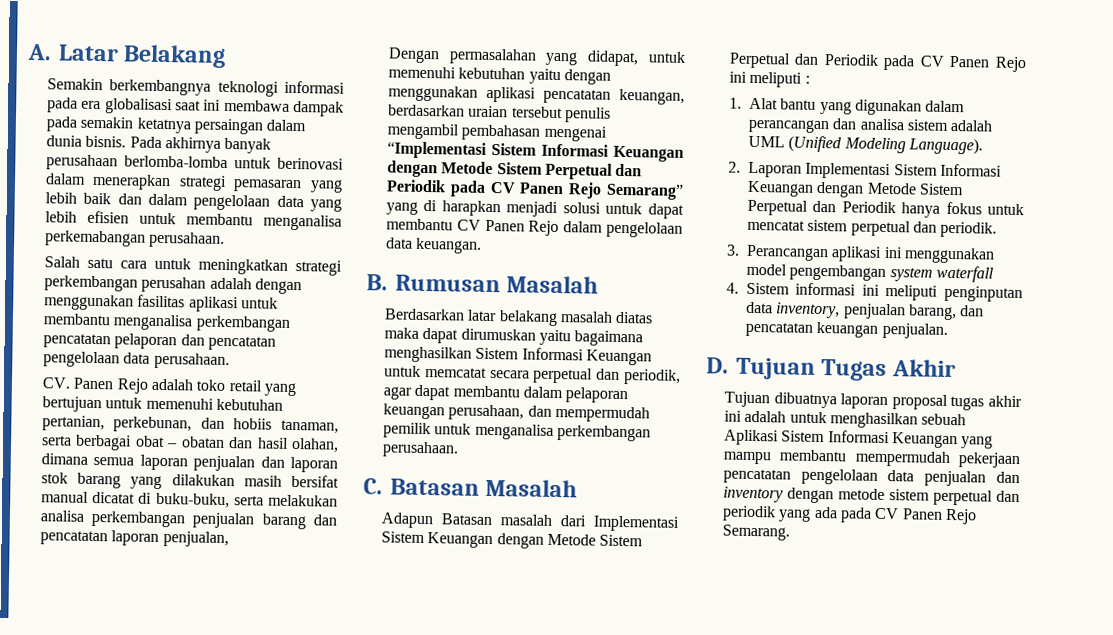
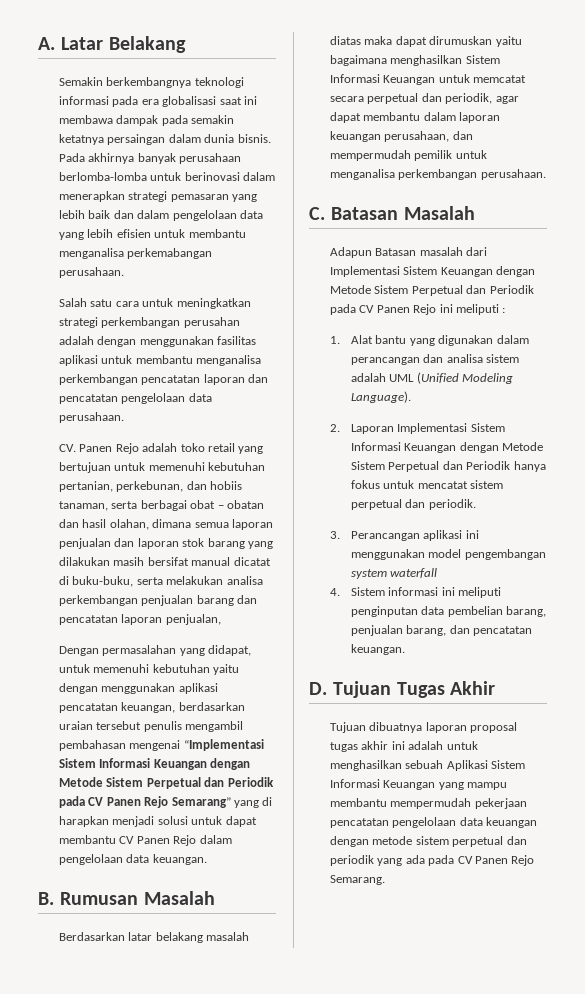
[114,333,178,350] pelaporan -> [203,374,245,385] laporan
[565,387,629,404] pelaporan -> [459,112,501,123] laporan
[776,302,841,319] inventory, -> [447,606,547,617] pembelian barang,
[816,321,948,339] keuangan penjualan. -> [351,644,406,655] keuangan.
[924,470,1020,487] [722,486,784,503] penjualan dan inventory -> [486,817,538,828] keuangan

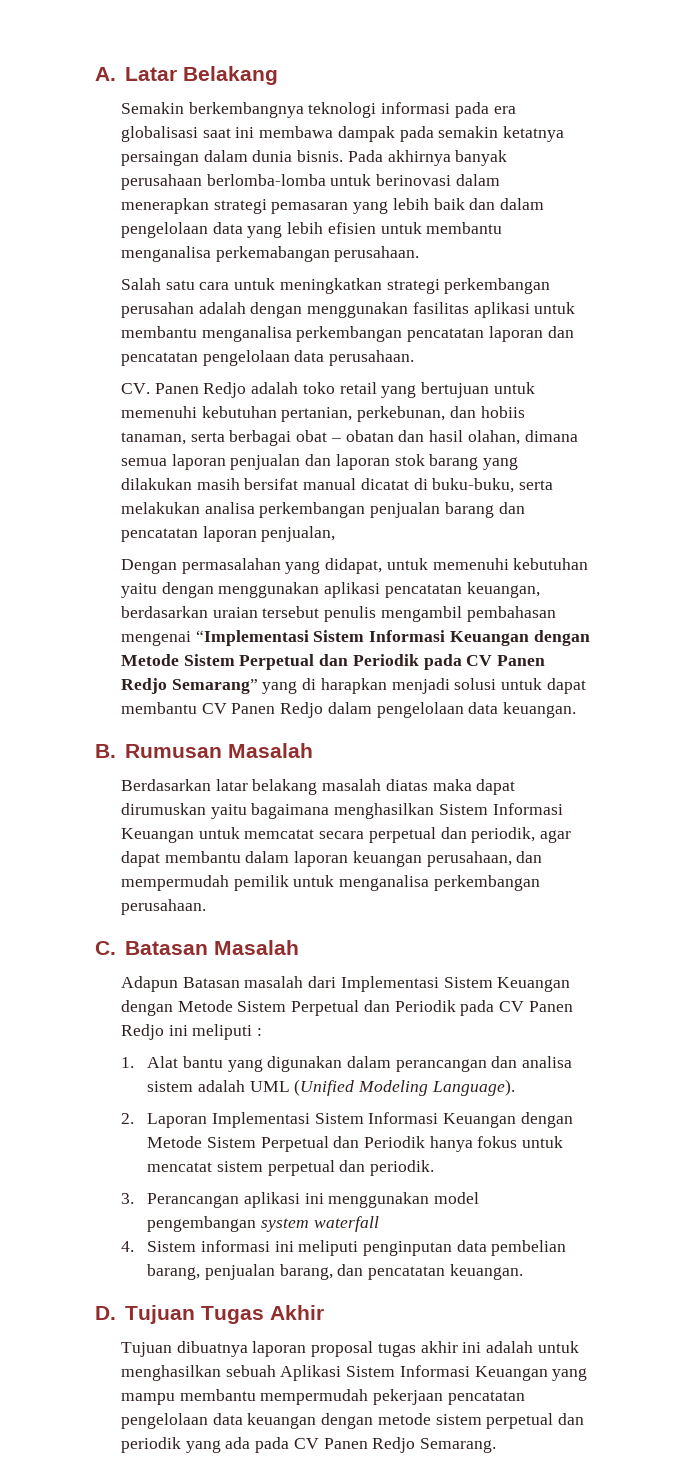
[115,443,139,454] Rejo -> [203,382,247,398] Redjo
[144,796,169,808] Rejo -> [121,678,168,694] Redjo
[173,835,197,846] Rejo -> [280,702,324,718] Redjo
[413,304,437,315] Rejo -> [121,1024,165,1040] Redjo
[511,855,535,866] Rejo -> [372,1437,416,1453] Redjo

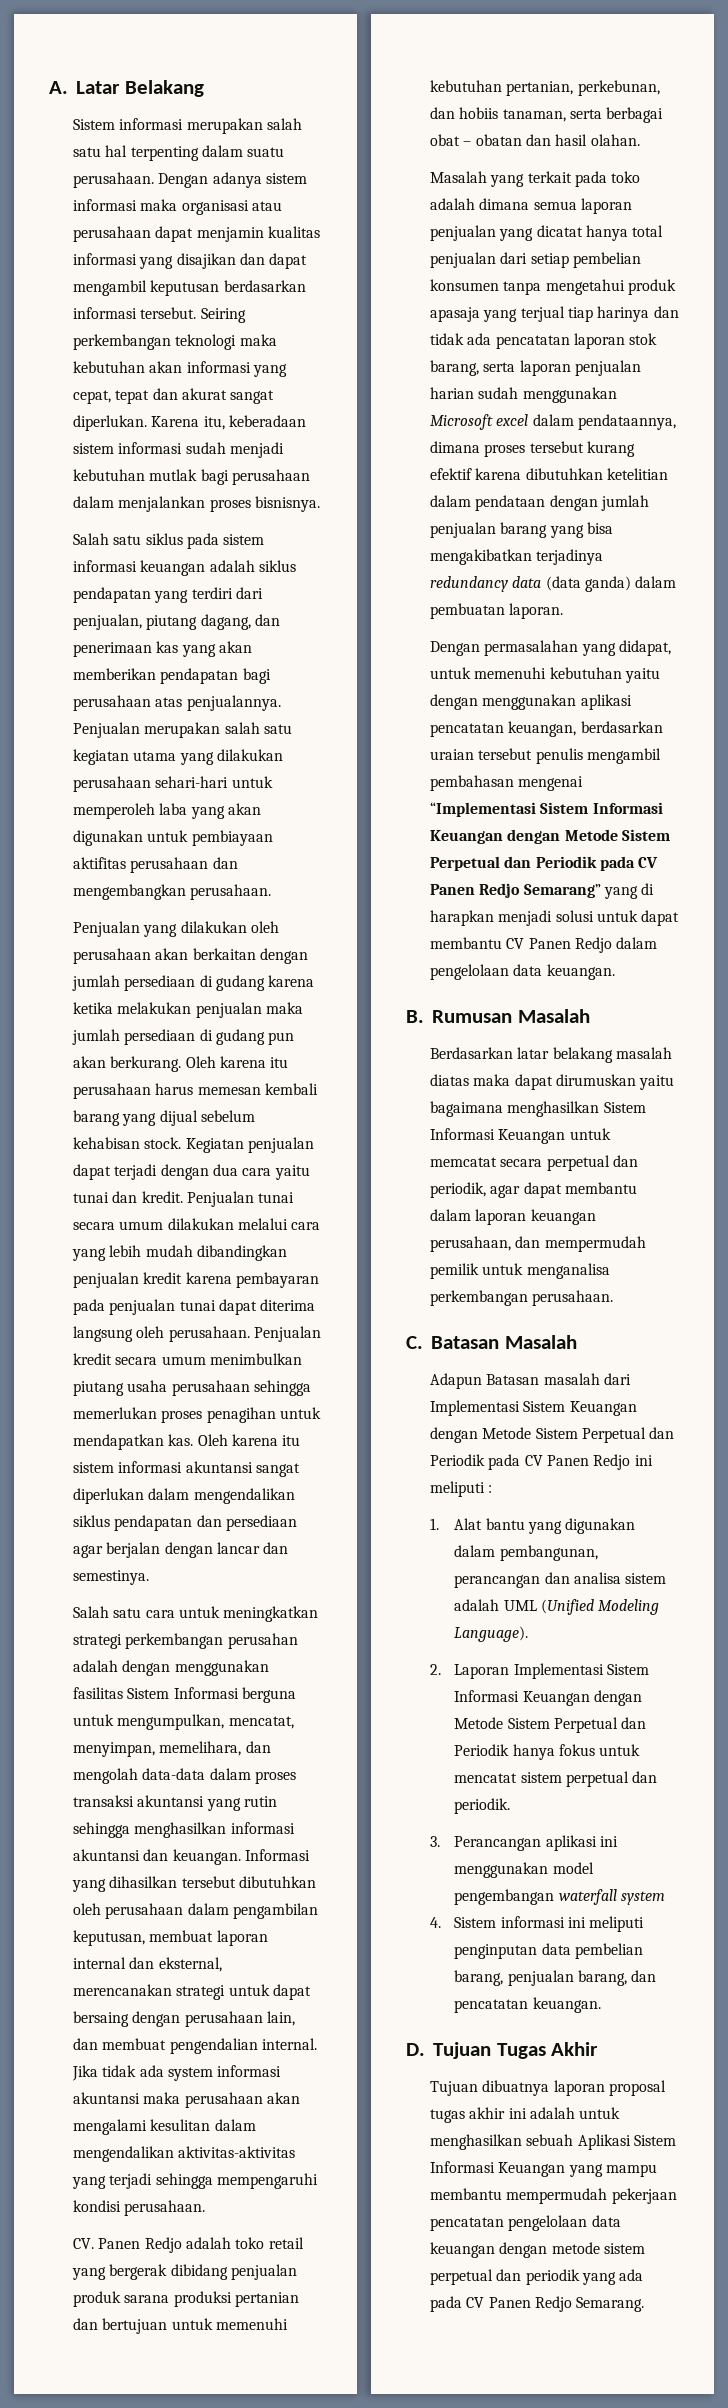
[121,102,516,118] [121,126,565,142] [121,150,508,166] [121,174,500,190] [121,198,545,214] [121,222,503,238] [121,246,420,262] Semakin berkembangnya teknologi informasi pada era globalisasi saat ini membawa dampak pada semakin ketatnya persaingan dalam dunia bisnis. Pada akhirnya banyak perusahaan berlomba-lomba untuk berinovasi dalam menerapkan strategi pemasaran yang lebih baik dan dalam pengelolaan data yang lebih efisien untuk membantu menganalisa perkemabangan perusahaan. -> [73,118,303,134] [73,145,285,161] [73,172,308,188] [73,199,283,215] [73,226,321,242] [73,253,308,269] [73,280,306,296] [73,307,246,323] [73,334,277,350] [73,361,288,377] [73,388,275,404] [73,415,307,431] [73,442,285,458] [73,469,311,485] [73,496,321,512] [73,533,265,549] [73,560,297,576] [73,587,264,603] [73,614,281,630] [73,641,253,657] [73,668,271,684] [73,695,281,711] [73,722,293,738] [73,749,284,765] [73,776,273,792] [73,803,262,819] [73,830,273,846] [73,857,238,873] [73,884,272,900] [73,921,280,937] [73,948,309,964] [72,975,315,991] [73,1002,304,1018] [72,1029,295,1045] [73,1056,289,1072] [73,1083,319,1099] [73,1110,256,1126] [73,1137,315,1153] [73,1164,310,1180] [73,1191,295,1207] [73,1218,321,1230] [72,1245,288,1261] [73,1272,320,1288] [73,1299,316,1315] [73,1326,322,1342] [73,1353,303,1365] [73,1380,312,1396] [73,1407,322,1423] [73,1434,301,1450] [73,1461,301,1477] [73,1488,295,1504] [73,1515,298,1531] [73,1542,289,1558] [73,1570,150,1585] Sistem informasi merupakan salah satu hal terpenting dalam suatu perusahaan. Dengan adanya sistem informasi maka organisasi atau perusahaan dapat menjamin kualitas informasi yang disajikan dan dapat mengambil keputusan berdasarkan informasi tersebut. Seiring perkembangan teknologi maka kebutuhan akan informasi yang cepat, tepat dan akurat sangat diperlukan. Karena itu, keberadaan sistem informasi sudah menjadi kebutuhan mutlak bagi perusahaan dalam menjalankan proses bisnisnya. // Salah satu siklus pada sistem informasi keuangan adalah siklus pendapatan yang terdiri dari penjualan, piutang dagang, dan penerimaan kas yang akan memberikan pendapatan bagi perusahaan atas penjualannya. Penjualan merupakan salah satu kegiatan utama yang dilakukan perusahaan sehari-hari untuk memperoleh laba yang akan digunakan untuk pembiayaan aktifitas perusahaan dan mengembangkan perusahaan. // Penjualan yang dilakukan oleh perusahaan akan berkaitan dengan jumlah persediaan di gudang karena ketika melakukan penjualan maka jumlah persediaan di gudang pun akan berkurang. Oleh karena itu perusahaan harus memesan kembali barang yang dijual sebelum kehabisan stock. Kegiatan penjualan dapat terjadi dengan dua cara yaitu tunai dan kredit. Penjualan tunai secara umum dilakukan melalui cara yang lebih mudah dibandingkan penjualan kredit karena pembayaran pada penjualan tunai dapat diterima langsung oleh perusahaan. Penjualan kredit secara umum menimbulkan piutang usaha perusahaan sehingga memerlukan proses penagihan untuk mendapatkan kas. Oleh karena itu sistem informasi akuntansi sangat diperlukan dalam mengendalikan siklus pendapatan dan persediaan agar berjalan dengan lancar dan semestinya.
[473,302,576,318] [121,326,574,342] [121,350,325,366] aplikasi untuk membantu menganalisa perkembangan pencatatan laporan dan pencatatan pengelolaan data -> [127,1687,297,1703] [73,1714,294,1730] [73,1741,271,1757] [73,1768,297,1784] [73,1795,278,1811] [73,1822,295,1838] [73,1849,311,1865] [72,1876,317,1892] [73,1903,319,1919] [73,1930,268,1946] [73,1957,222,1972] [73,1984,312,2000] [73,2011,296,2027] [73,2038,318,2054] [72,2065,282,2081] [73,2092,301,2108] [73,2119,256,2135] [73,2146,296,2162] [72,2173,319,2189] [73,2200,122,2212] Sistem Informasi berguna untuk mengumpulkan, mencatat, menyimpan, memelihara, dan mengolah data-data dalam proses transaksi akuntansi yang rutin sehingga menghasilkan informasi akuntansi dan keuangan. Informasi yang dihasilkan tersebut dibutuhkan oleh perusahaan dalam pengambilan keputusan, membuat laporan internal dan eksternal, merencanakan strategi untuk dapat bersaing dengan perusahaan lain, dan membuat pengendalian internal. Jika tidak ada system informasi akuntansi maka perusahaan akan mengalami kesulitan dalam mengendalikan aktivitas-aktivitas yang terjadi sehingga mempengaruhi kondisi
(417, 391) none -> [109,2264,298,2280] [73,2291,300,2307] [73,2318,99,2330] bergerak dibidang penjualan produk sarana produksi pertanian dan
[467,430,578,445] [121,454,519,470] [121,478,554,493] [121,502,525,518] [121,526,336,542] olahan, dimana semua laporan penjualan dan laporan stok barang yang dilakukan masih bersifat manual dicatat di buku-buku, serta melakukan analisa perkembangan penjualan barang dan pencatatan laporan penjualan, -> [590,134,640,146] [430,171,641,187] [430,198,633,214] [430,225,664,241] [430,252,642,268] [430,279,677,295] [430,306,679,322] [430,333,658,349] [430,360,642,376] [430,387,617,403] [430,414,677,430] [430,441,636,457] [430,468,669,480] [430,495,650,511] [430,522,614,538] [430,549,604,565] [430,576,677,592] [430,603,564,619] olahan. // Masalah yang terkait pada toko adalah dimana semua laporan penjualan yang dicatat hanya total penjualan dari setiap pembelian konsumen tanpa mengetahui produk apasaja yang terjual tiap harinya dan tidak ada pencatatan laporan stok barang, serta laporan penjualan harian sudah menggunakan Microsoft excel dalam pendataannya, dimana proses tersebut kurang efektif karena dibutuhkan ketelitian dalam pendataan dengan jumlah penjualan barang yang bisa mengakibatkan terjadinya redundancy data (data ganda) dalam pembuatan laporan.
(391, 1062) none -> [499,1545,598,1561] pembangunan,
[260,1216,379,1232] system waterfall -> [558,1889,665,1905] waterfall system

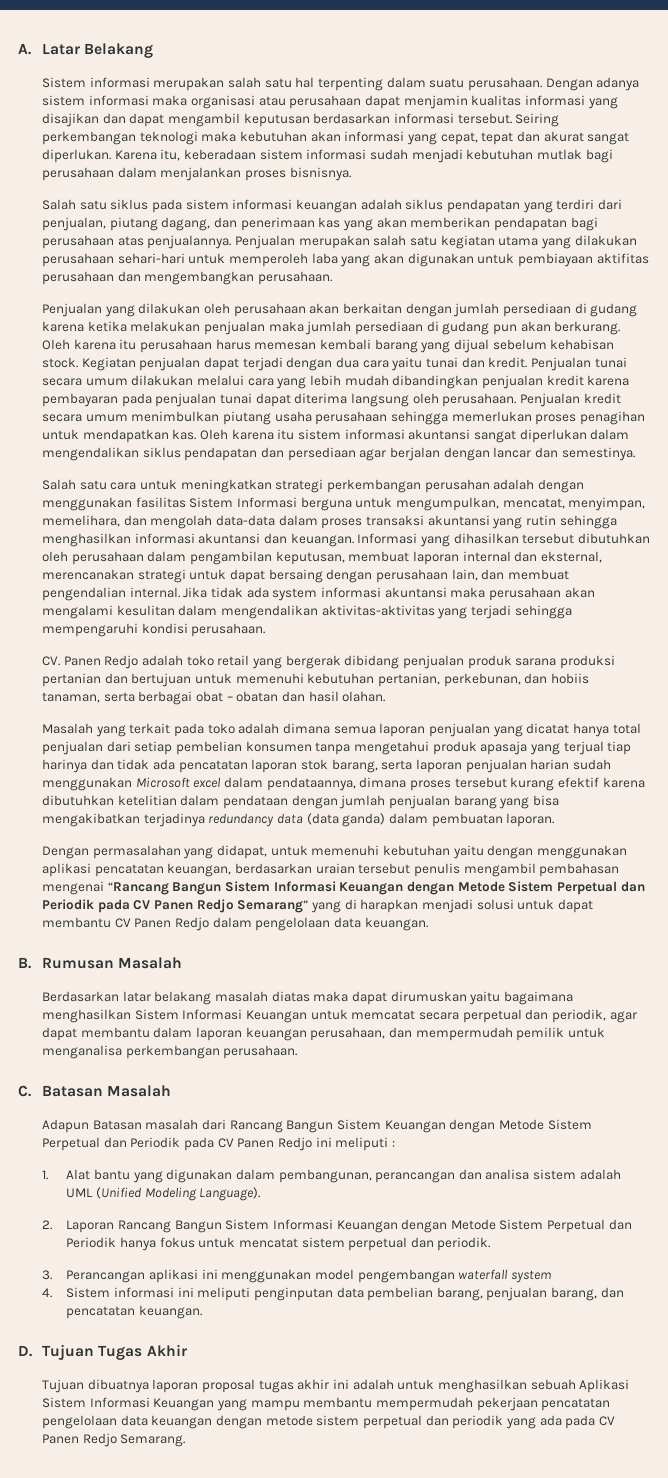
[430,802,537,817] “Implementasi -> [107,882,222,895] “Rancang Bangun
[430,1400,521,1416] Implementasi -> [229,1120,334,1133] Rancang Bangun
[513,1663,604,1679] Implementasi -> [117,1220,222,1233] Rancang Bangun

